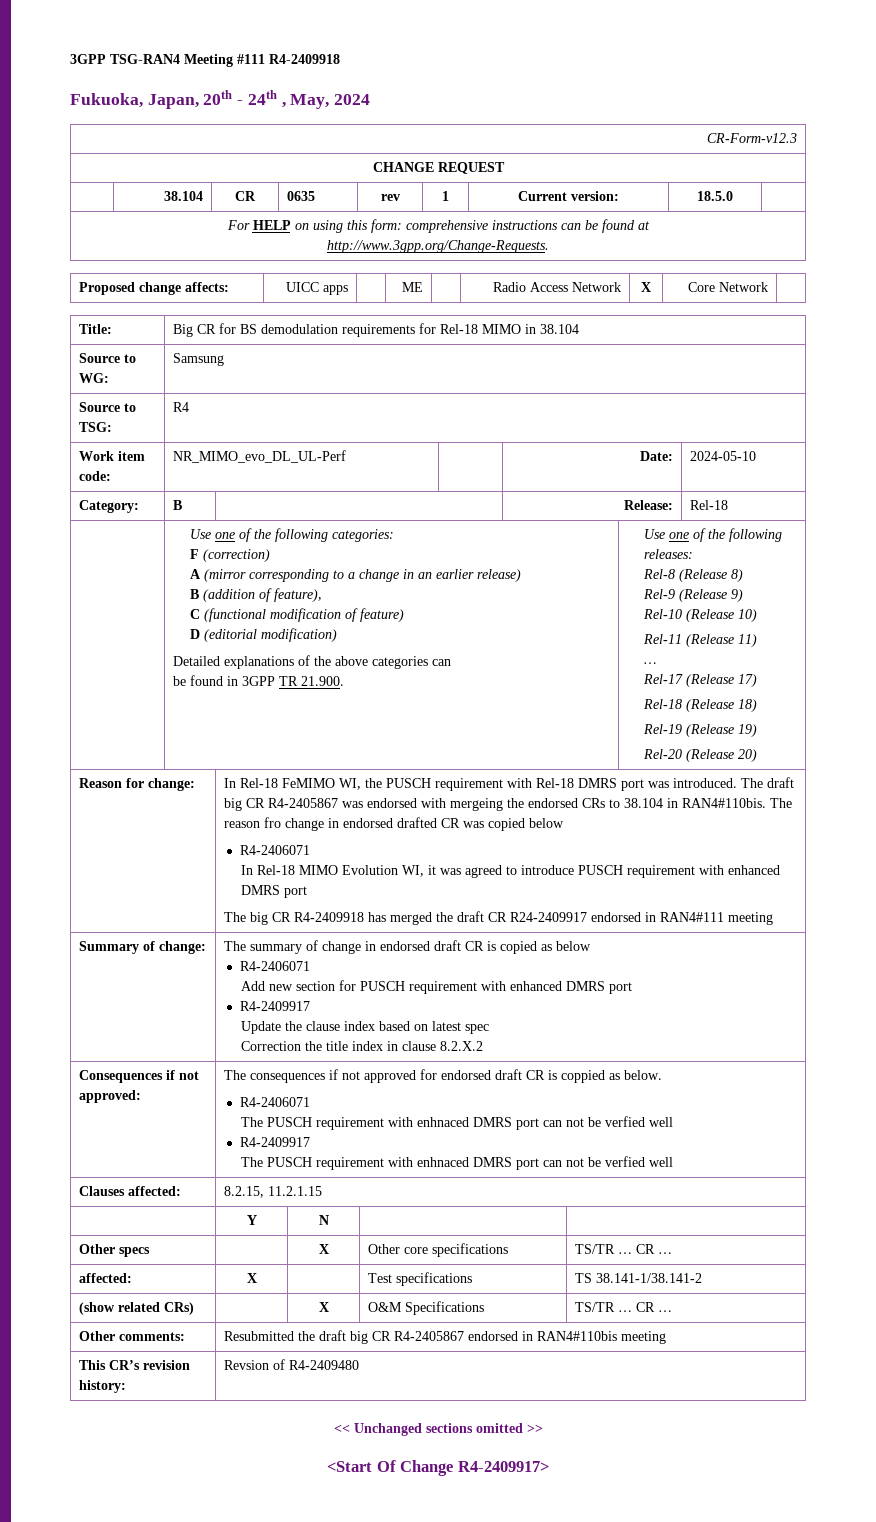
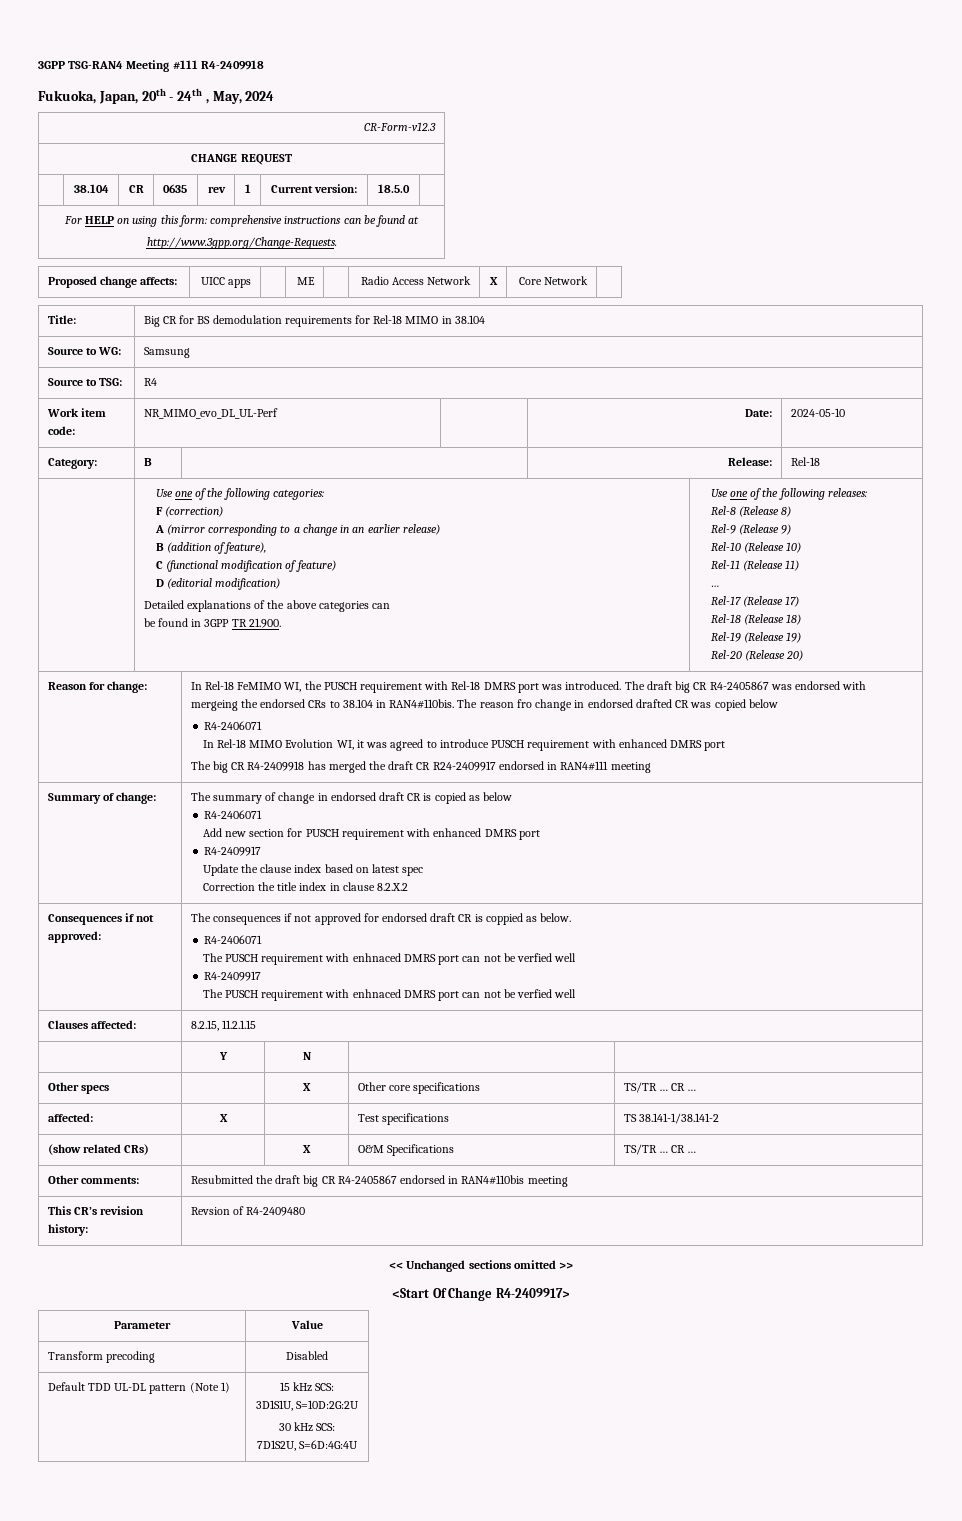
(549, 1466) none -> [114,1321,171,1329] [290,1320,323,1329] [47,1351,155,1363] [286,1351,328,1360] [47,1382,230,1394] [279,1382,335,1392] [255,1400,360,1411] [278,1422,336,1432] [256,1440,359,1451] // Parameter | Value // Transform precoding | Disabled // Default TDD UL-DL pattern (Note 1) | 15 kHz SCS: // 3D1S1U, S=10D:2G:2U // 30 kHz SCS: // 7D1S2U, S=6D:4G:4U

